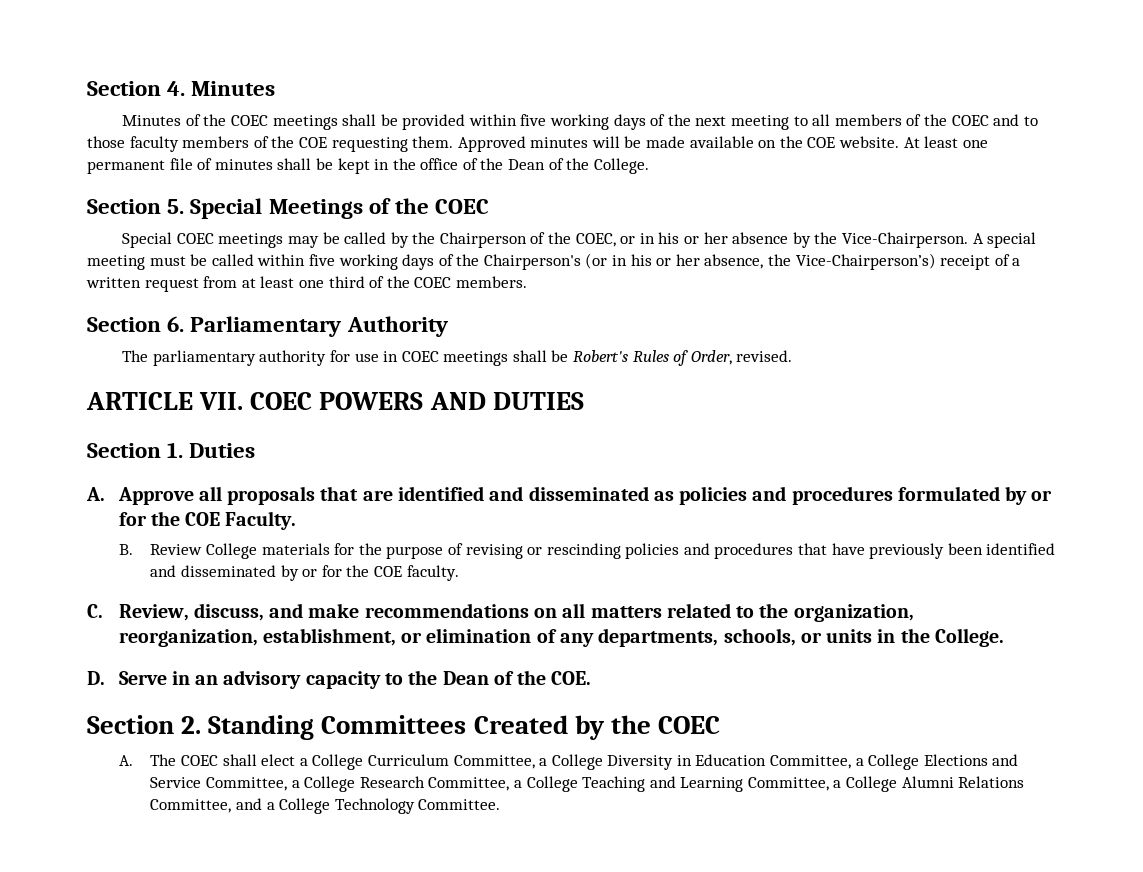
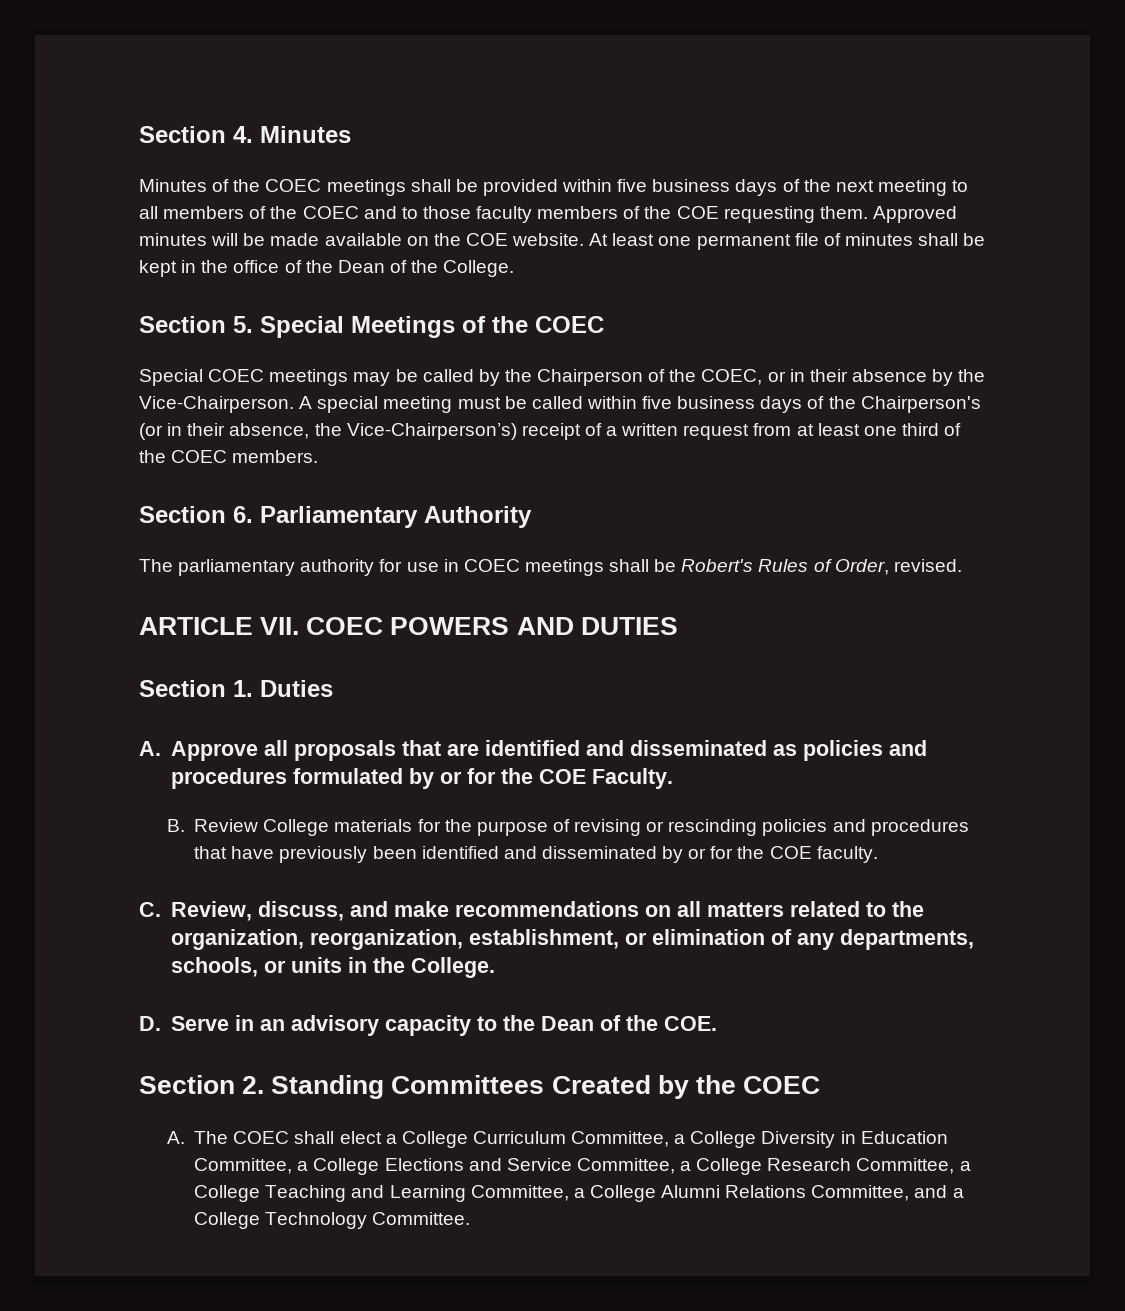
[550,114,610,130] working -> [652,179,731,192] business
[658,232,728,244] his or her -> [809,369,848,382] their
[338,254,398,270] working -> [677,396,756,409] business
[630,254,700,266] his or her -> [187,423,226,436] their

